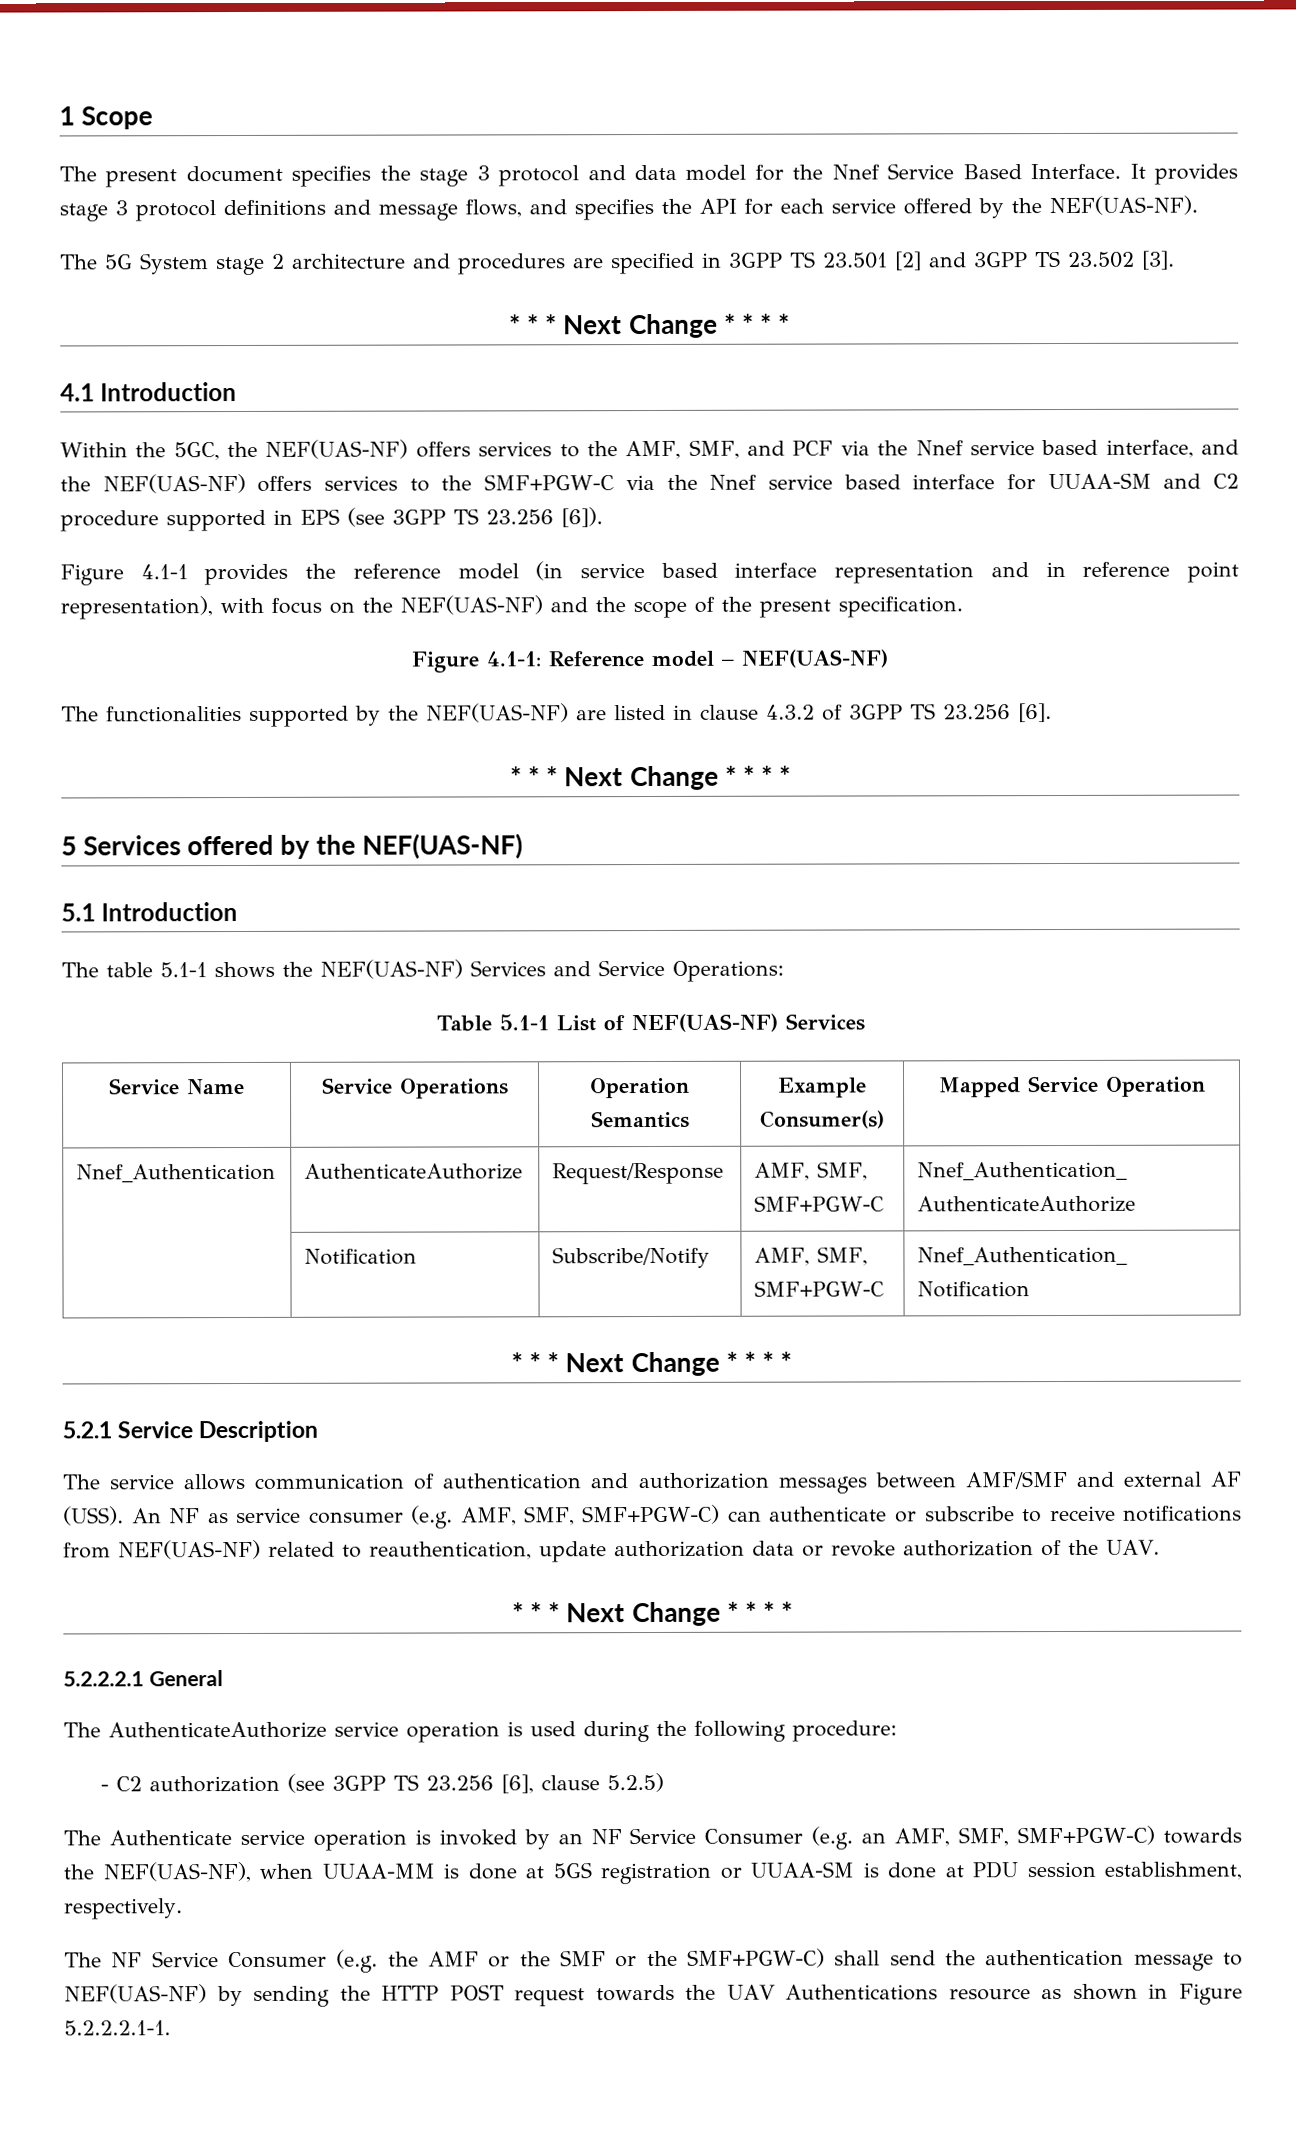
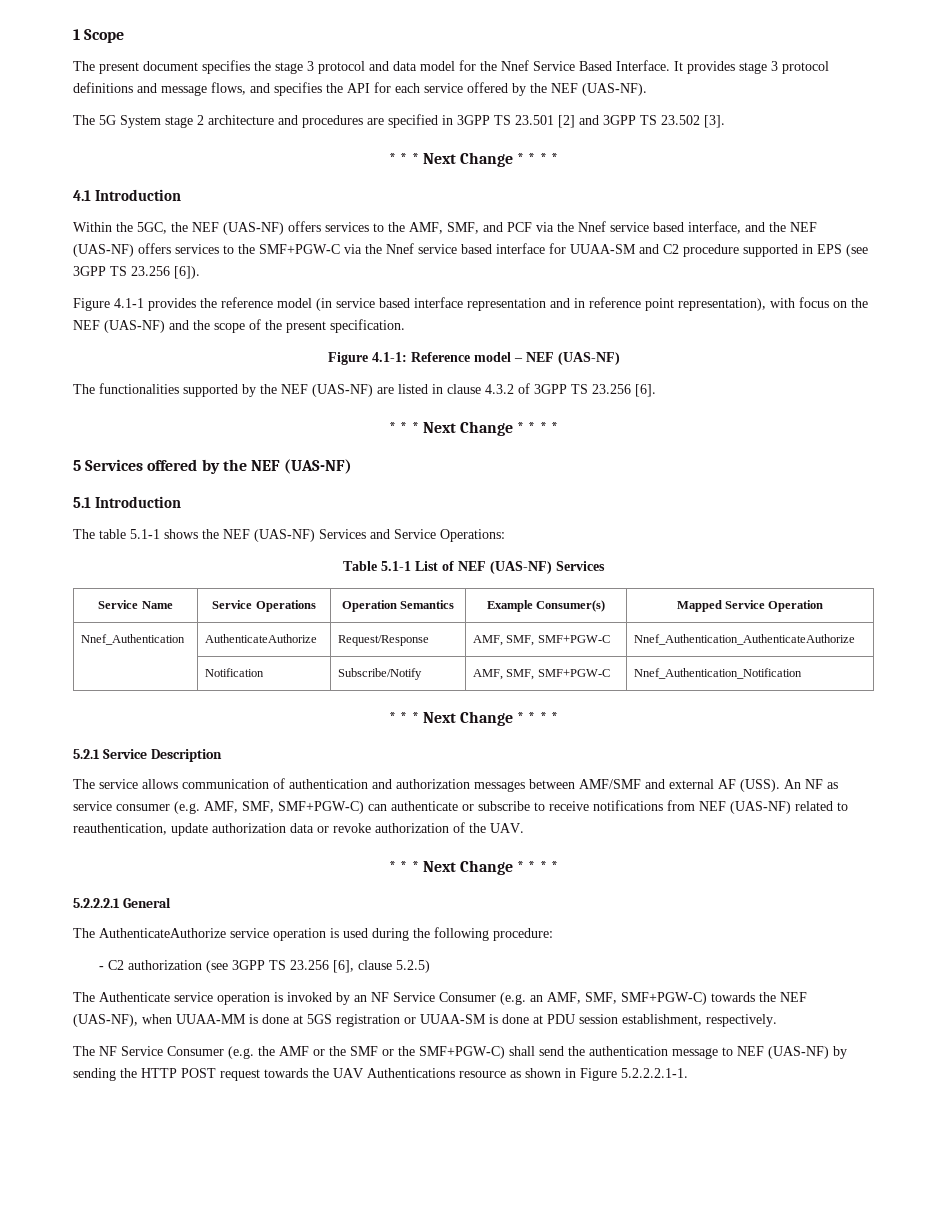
[1049,195,1198,216] NEF(UAS-NF). -> [551,83,647,96] NEF (UAS-NF).
[265,439,409,459] NEF(UAS-NF) -> [192,222,284,235] NEF (UAS-NF)
[102,473,246,494] NEF(UAS-NF) -> [790,222,817,232] [73,244,134,257] NEF (UAS-NF)
[400,595,543,615] NEF(UAS-NF) -> [73,320,165,333] NEF (UAS-NF)
[741,649,889,668] NEF(UAS-NF) -> [525,352,620,365] NEF (UAS-NF)
[426,703,569,723] NEF(UAS-NF) -> [281,384,373,397] NEF (UAS-NF)
[362,833,524,860] NEF(UAS-NF) -> [250,459,353,474] NEF (UAS-NF)
[320,959,463,979] NEF(UAS-NF) -> [223,529,315,542] NEF (UAS-NF)
[631,1013,779,1033] NEF(UAS-NF) -> [458,561,552,574] NEF (UAS-NF)
[118,1539,261,1560] NEF(UAS-NF) -> [699,801,791,814] NEF (UAS-NF)
[102,1861,251,1883] NEF(UAS-NF), -> [780,992,807,1002] [73,1014,138,1027] NEF (UAS-NF),
[64,1984,207,2004] NEF(UAS-NF) -> [737,1046,829,1059] NEF (UAS-NF)

